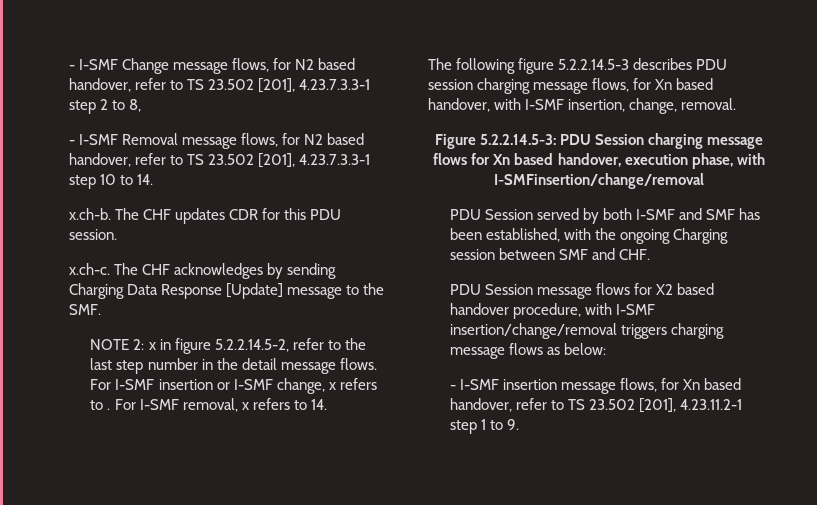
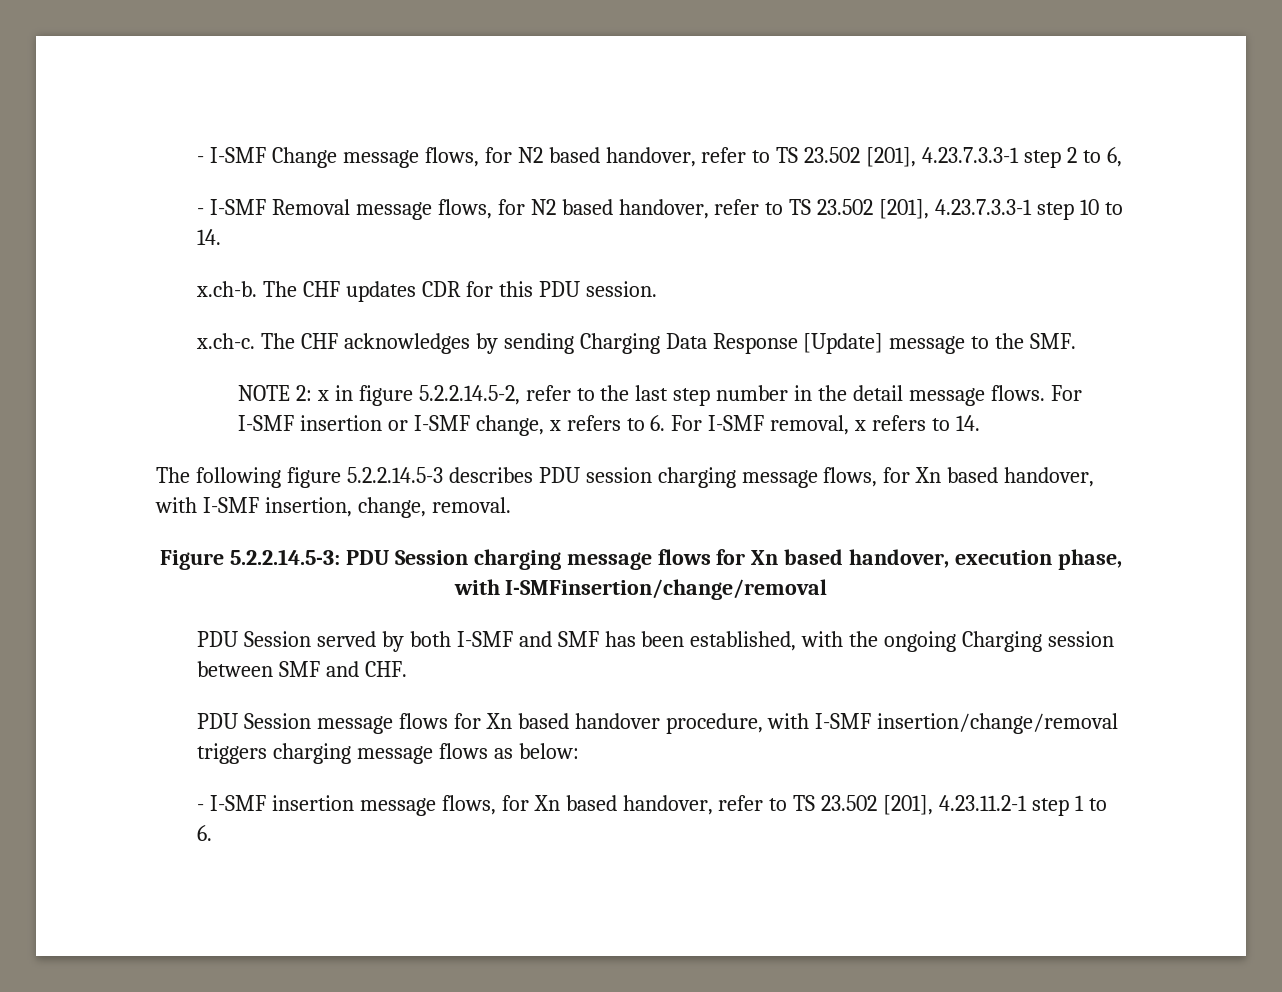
[128,99,141,112] 8, -> [1106,147,1122,167] 6,
[107,408,111,410] . -> [650,415,666,431] 6.
[655,284,673,295] X2 -> [485,713,512,729] Xn
[506,419,519,430] 9. -> [196,825,212,841] 6.

